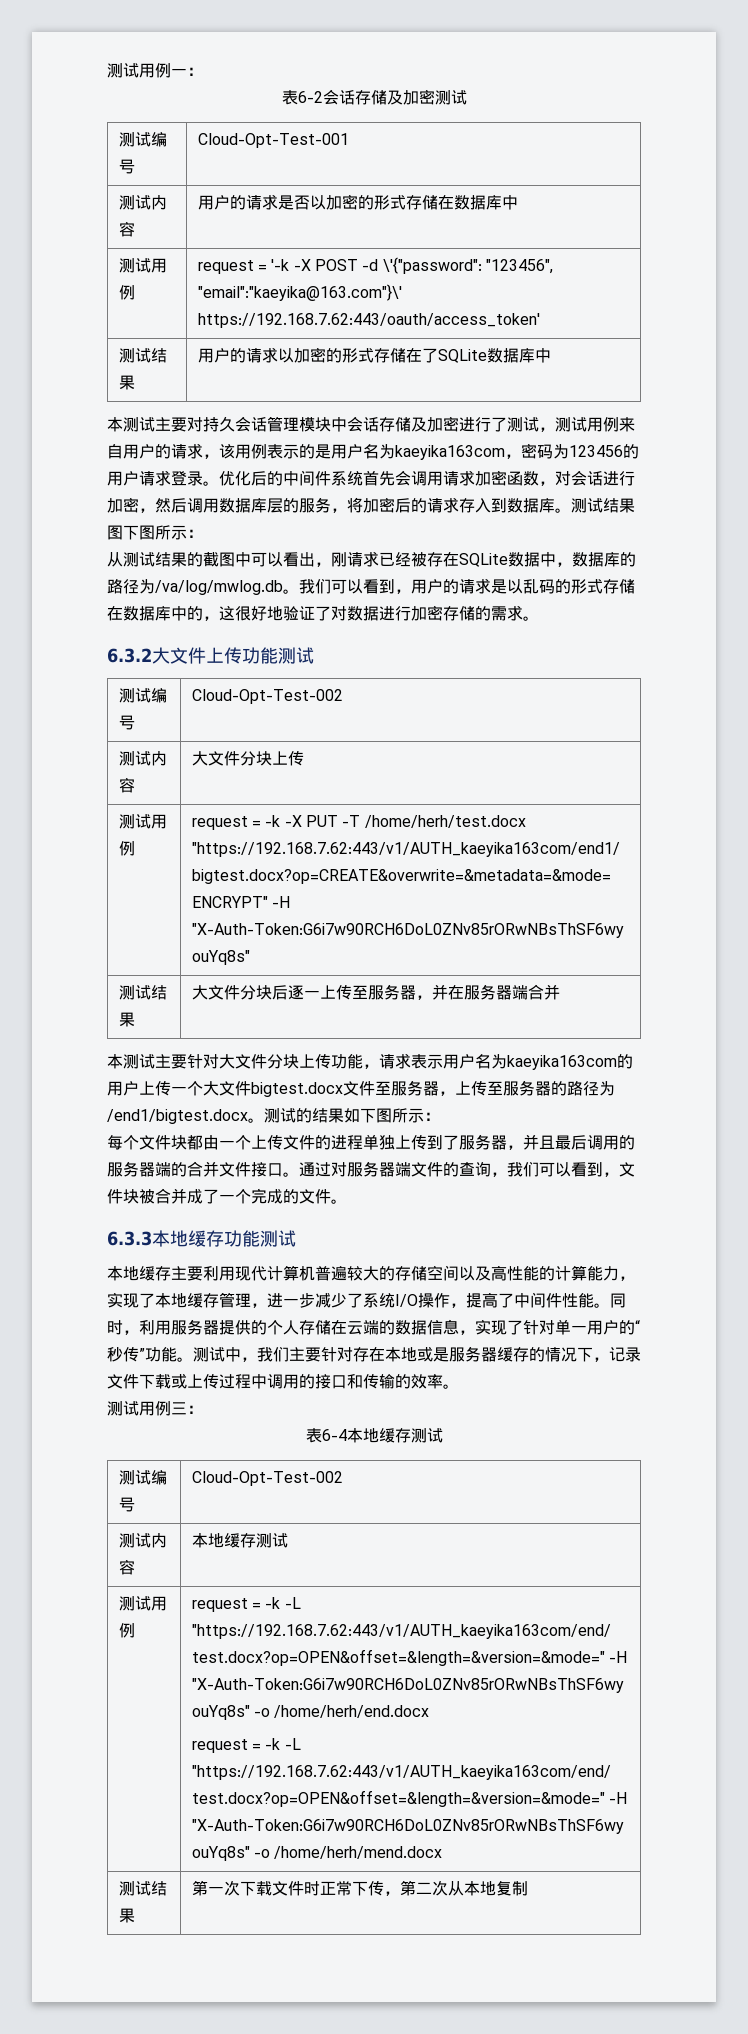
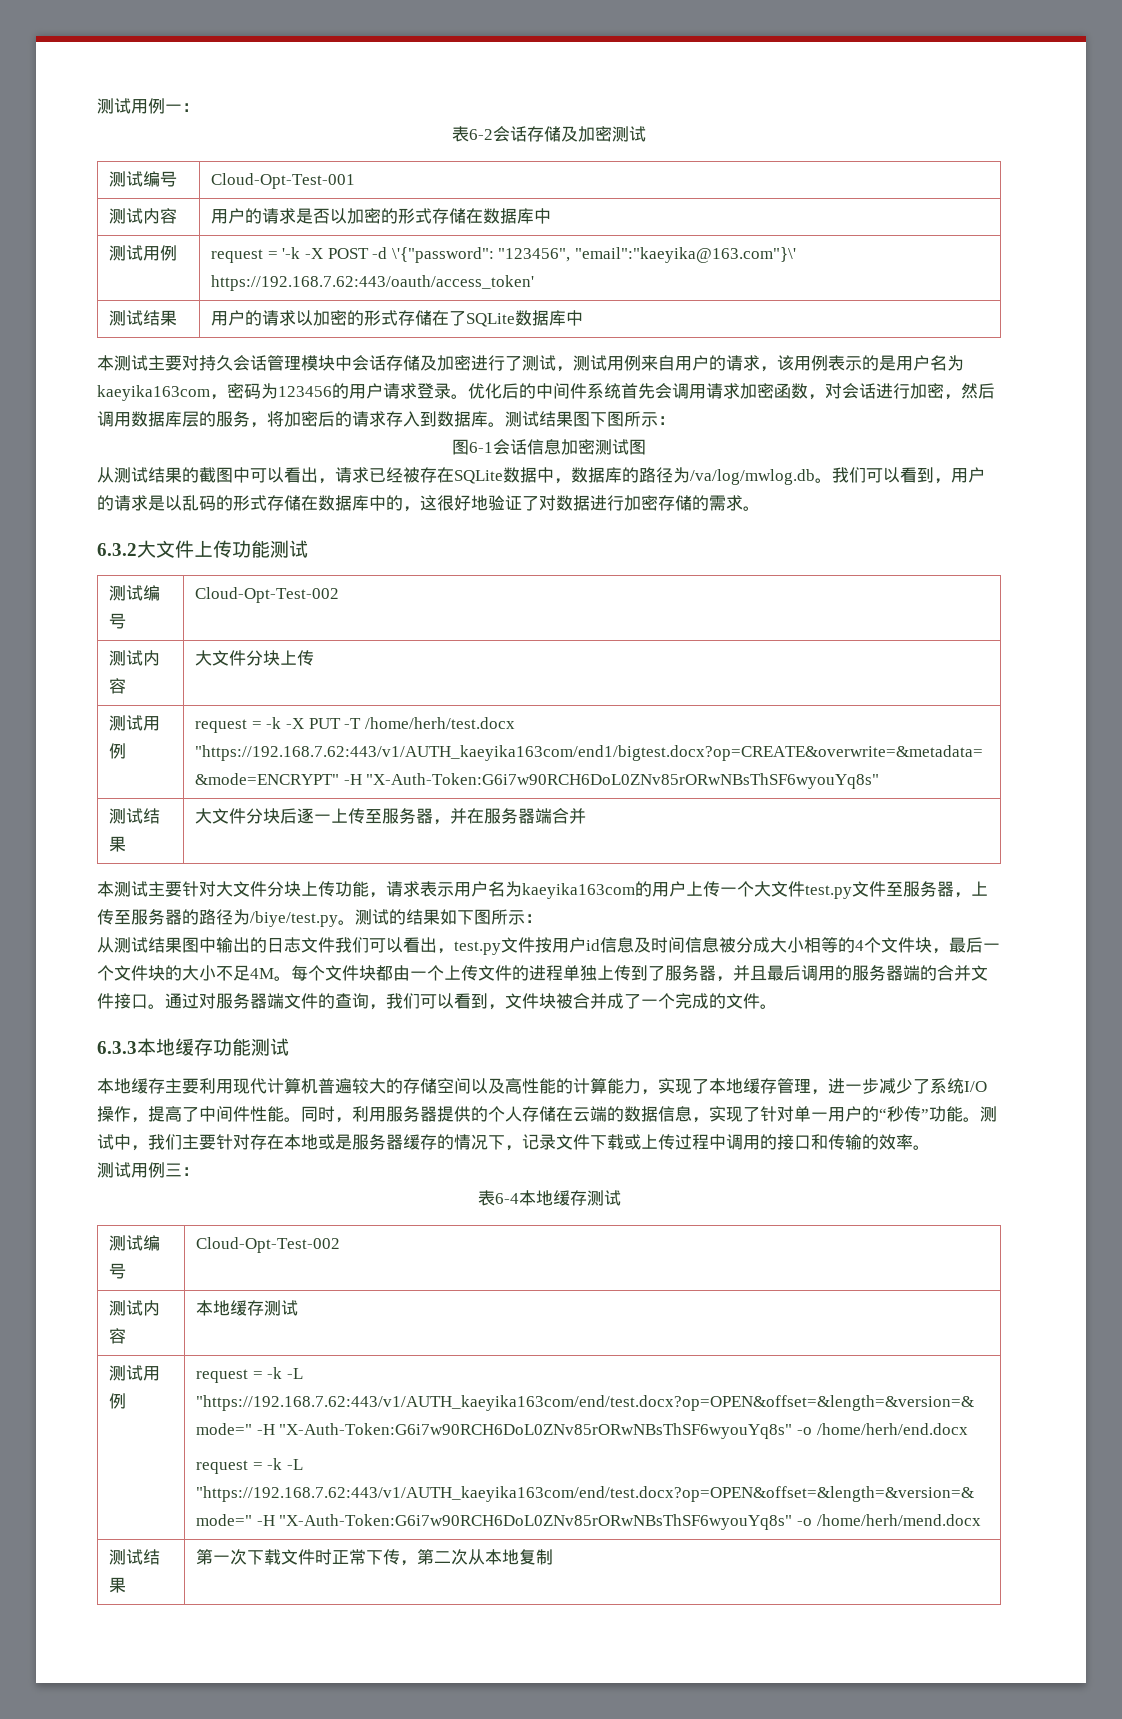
(203, 533) none -> [452,439,646,455] // 图6-1会话信息加密测试图
[331,552,347,567] 刚 -> (335, 481) none
[251,1082,343,1097] bigtest.docx -> [805,885,852,899] test.py
[107,1109,248,1124] /end1/bigtest.docx -> [250,911,338,927] /biye/test.py
(440, 1116) none -> [97,937,1000,955] [97,965,291,981] 从测试结果图中输出的日志文件我们可以看出，test.py文件按用户id信息及时间信息被分成大小相等的4个文件块，最后一个文件块的大小不足4M。

